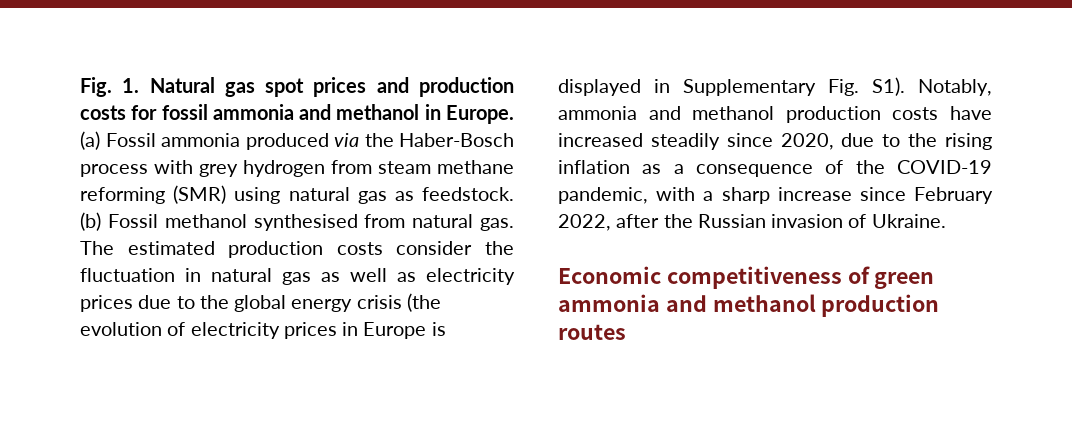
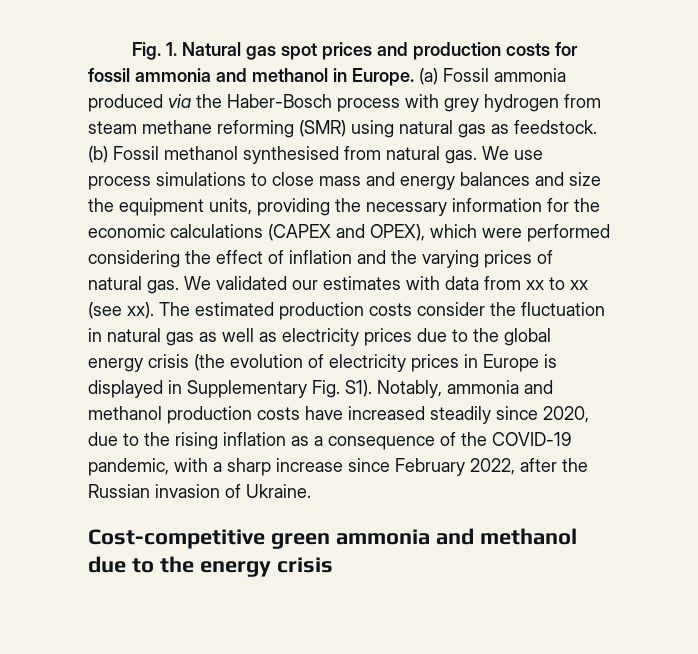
(514, 224) none -> [482,146,543,160] [88,172,601,190] [88,198,600,216] [88,224,610,242] [88,250,553,268] [88,276,588,294] [88,302,154,319] We use process simulations to close mass and energy balances and size the equipment units, providing the necessary information for the economic calculations (CAPEX and OPEX), which were performed considering the effect of inflation and the varying prices of natural gas. We validated our estimates with data from xx to xx (see xx).
[558,266,870,289] Economic competitiveness of -> [88,529,265,549] Cost-competitive
[821,294,940,317] [558,324,626,340] production routes -> [88,556,333,577] due to the energy crisis

